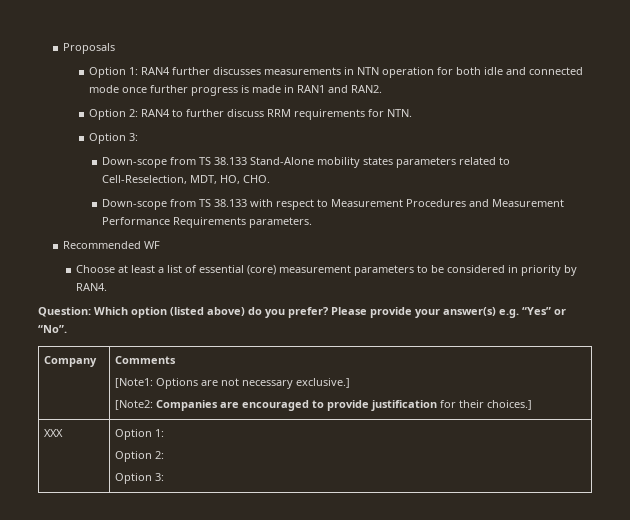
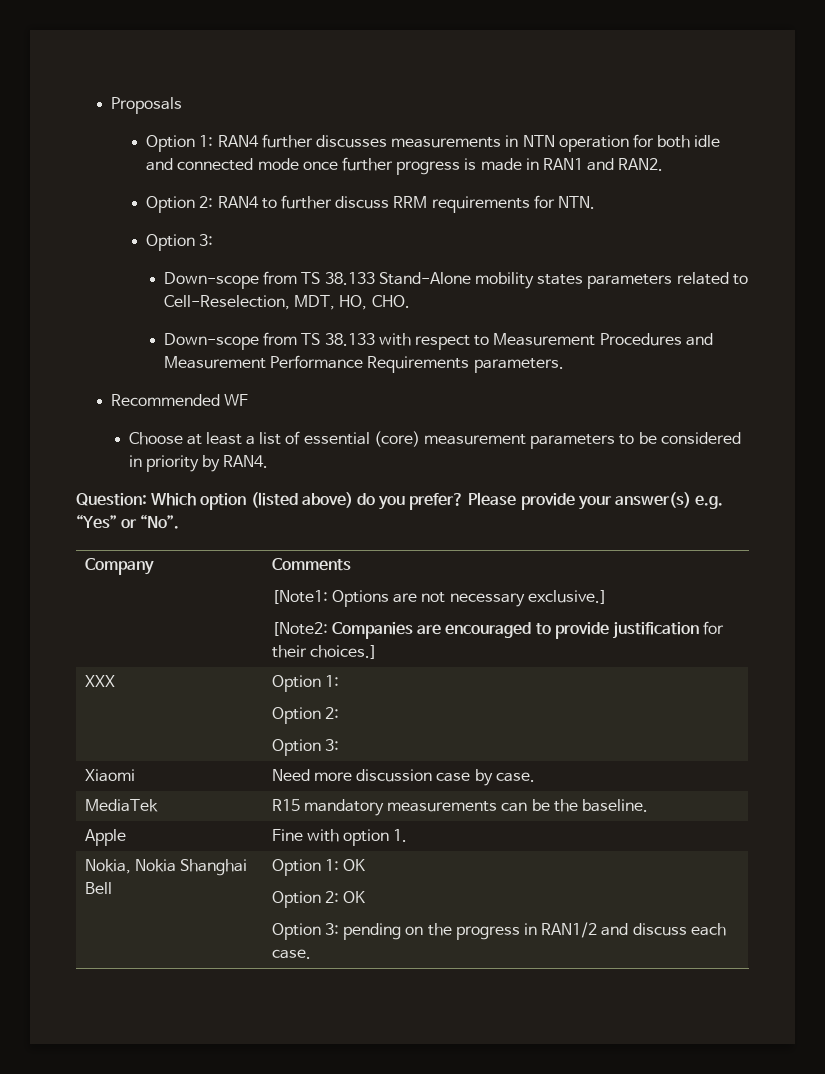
(164, 477) none -> [84,769,135,782] [271,769,535,786] [84,799,158,812] [271,799,649,816] [84,829,126,846] [271,829,408,846] [84,859,248,876] [84,882,112,894] [271,859,366,876] [271,891,366,908] [271,922,726,940] [271,949,311,959] // Xiaomi | Need more discussion case by case. // MediaTek | R15 mandatory measurements can be the baseline. // Apple | Fine with option 1. // Nokia, Nokia Shanghai Bell | Option 1: OK // Option 2: OK // Option 3: pending on the progress in RAN1/2 and discuss each case.

